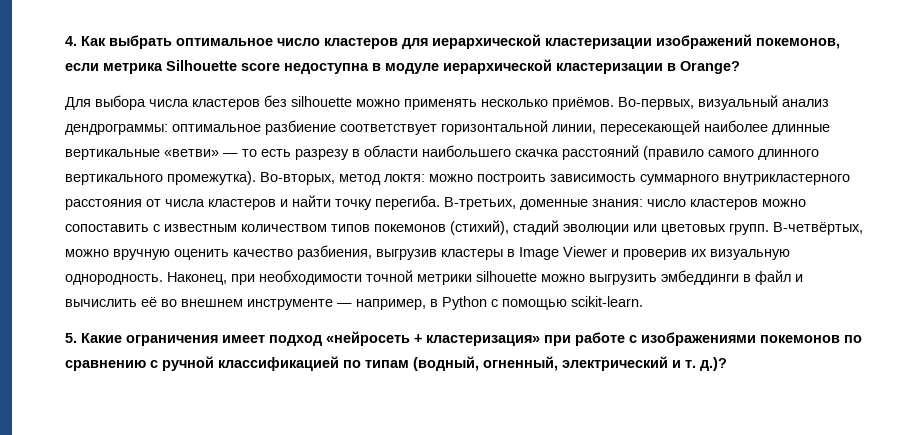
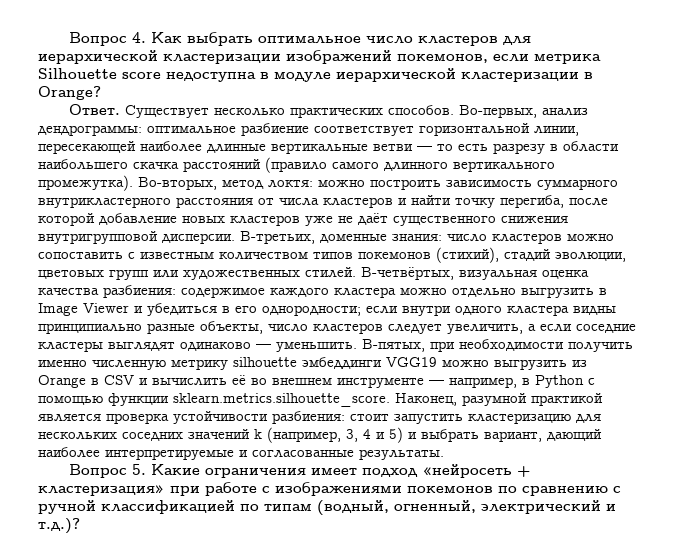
(65, 41) none -> [69,32,128,46] Вопрос
[65,95,778,110] Для выбора числа кластеров без silhouette можно применять несколько приёмов. Во-первых, визуальный -> [69,104,538,118] Ответ. Существует несколько практических способов. Во-первых,
[164,149,219,157] «ветви» -> [373,144,413,151] ветви
[375,195,440,210] перегиба. -> [500,195,608,208] [38,213,568,226] [38,231,235,244] перегиба, после которой добавление новых кластеров уже не даёт существенного снижения внутригрупповой дисперсии.
[563,222,863,235] [65,245,790,260] [65,270,791,285] эволюции или цветовых групп. В-четвёртых, можно вручную оценить качество разбиения, выгрузив кластеры в Image Viewer и проверив их визуальную однородность. Наконец, при необходимости точной метрики silhouette можно выгрузить эмбеддинги в файл -> [555,252,626,262] [38,267,589,280] [38,285,607,298] [38,303,616,316] [38,321,636,334] [38,339,633,352] [38,357,587,370] [38,375,134,388] эволюции, цветовых групп или художественных стилей. В-четвёртых, визуальная оценка качества разбиения: содержимое каждого кластера можно отдельно выгрузить в Image Viewer и убедиться в его однородности; если внутри одного кластера видны принципиально разные объекты, число кластеров следует увеличить, а если соседние кластеры выглядят одинаково — уменьшить. В-пятых, при необходимости получить именно численную метрику silhouette эмбеддинги VGG19 можно выгрузить из Orange в CSV
[571,296,643,307] scikit-learn. // -> [108,393,603,407] [38,411,601,424] [38,427,602,443] [38,447,444,460] [69,464,128,478] функции sklearn.metrics.silhouette_score. Наконец, разумной практикой является проверка устойчивости разбиения: стоит запустить кластеризацию для нескольких соседних значений k (например, 3, 4 и 5) и выбрать вариант, дающий наиболее интерпретируемые и согласованные результаты. // Вопрос
[685,357,727,371] т. д.)? -> [38,518,80,534] т.д.)?

